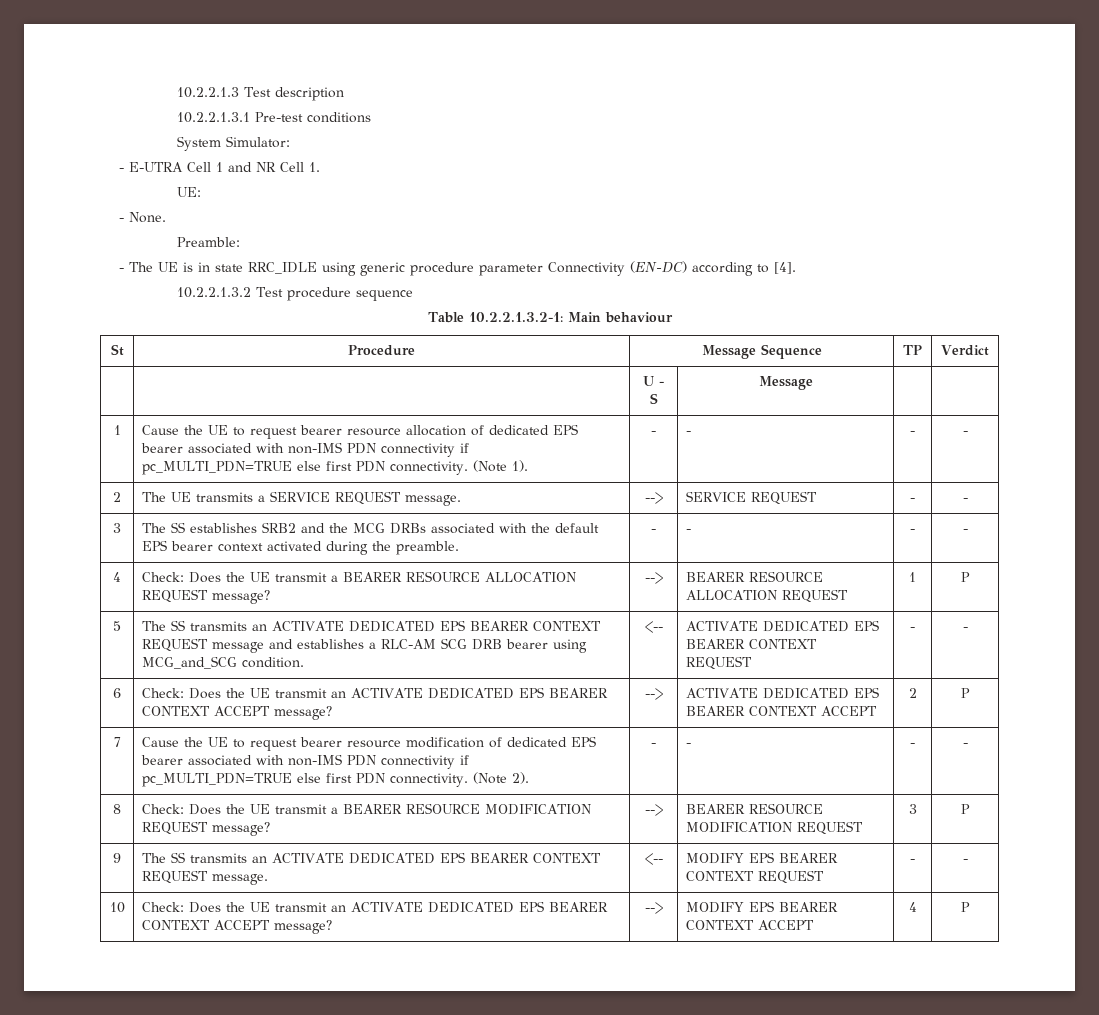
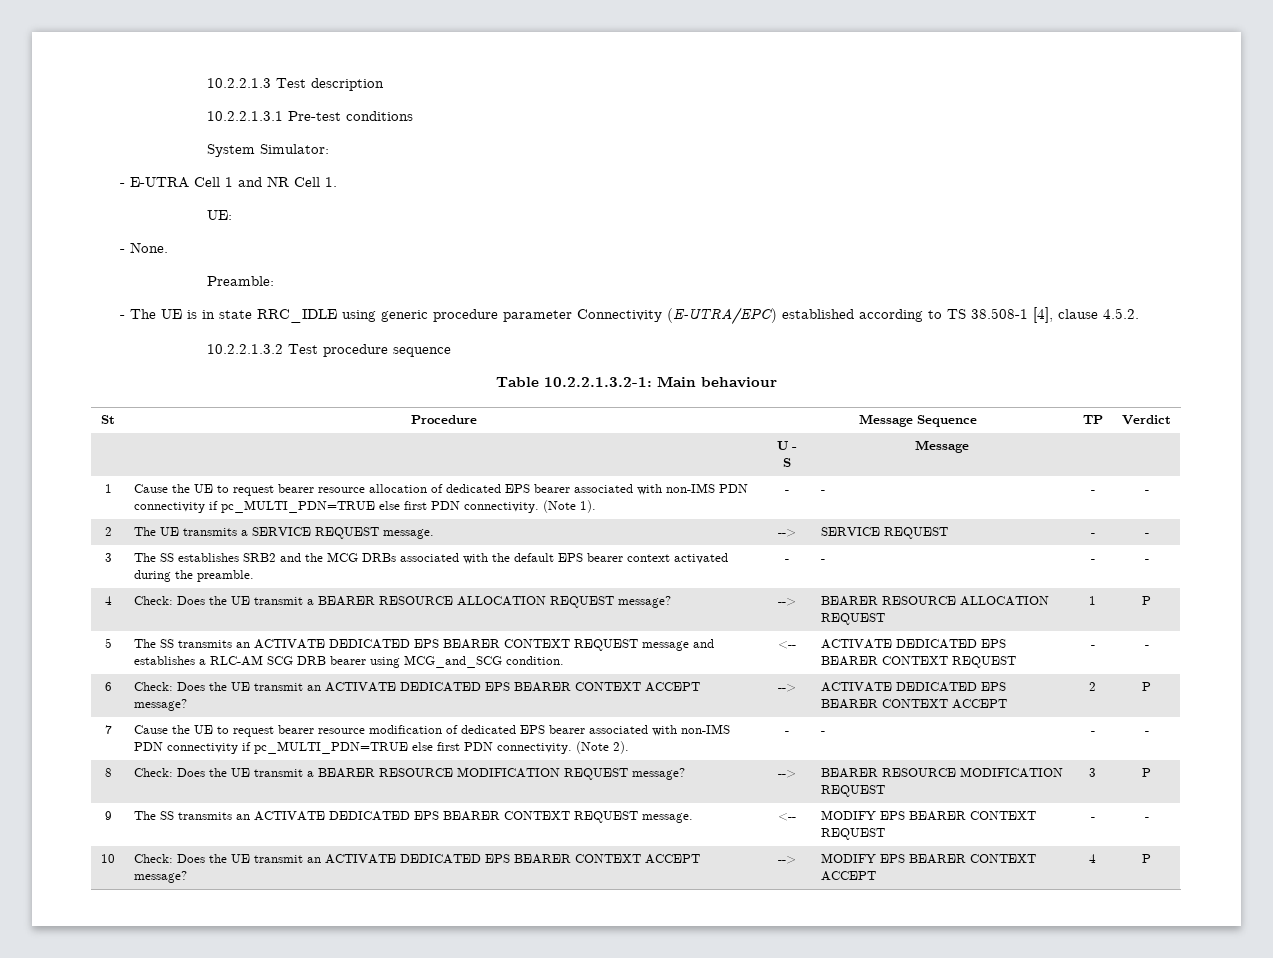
[630,261,797,276] (EN-DC) according to [4]. -> [666,307,1139,325] (E-UTRA/EPC) established according to TS 38.508-1 [4], clause 4.5.2.

